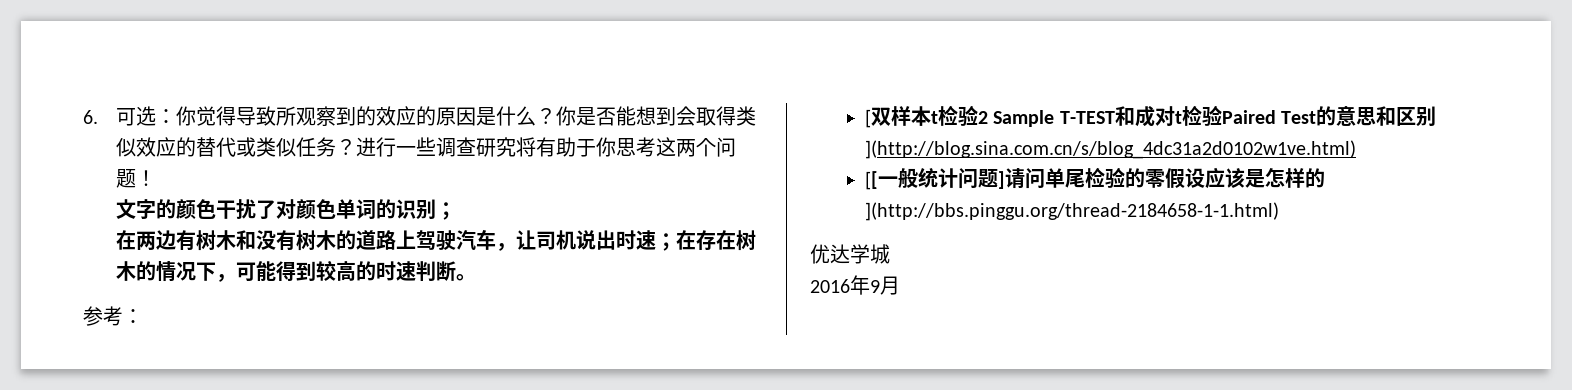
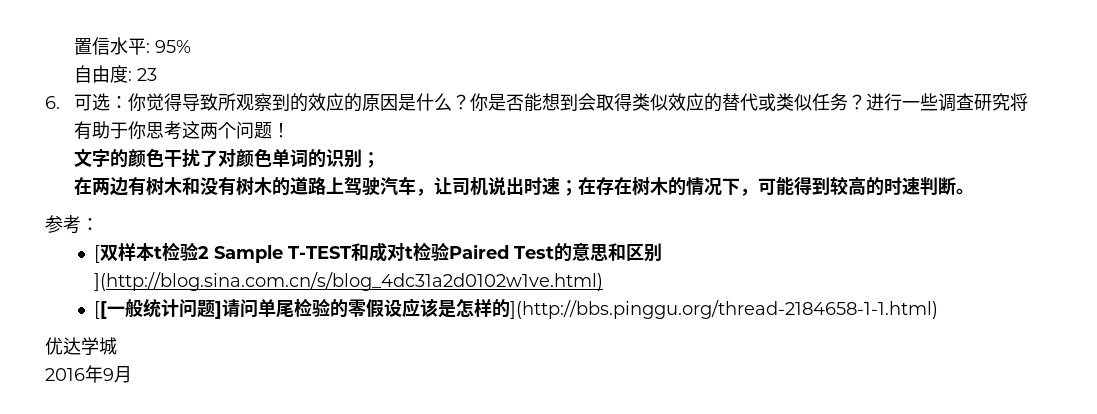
(83, 117) none -> [74,37,192,55] [74,65,158,83] 置信水平: 95% // 自由度: 23 //

